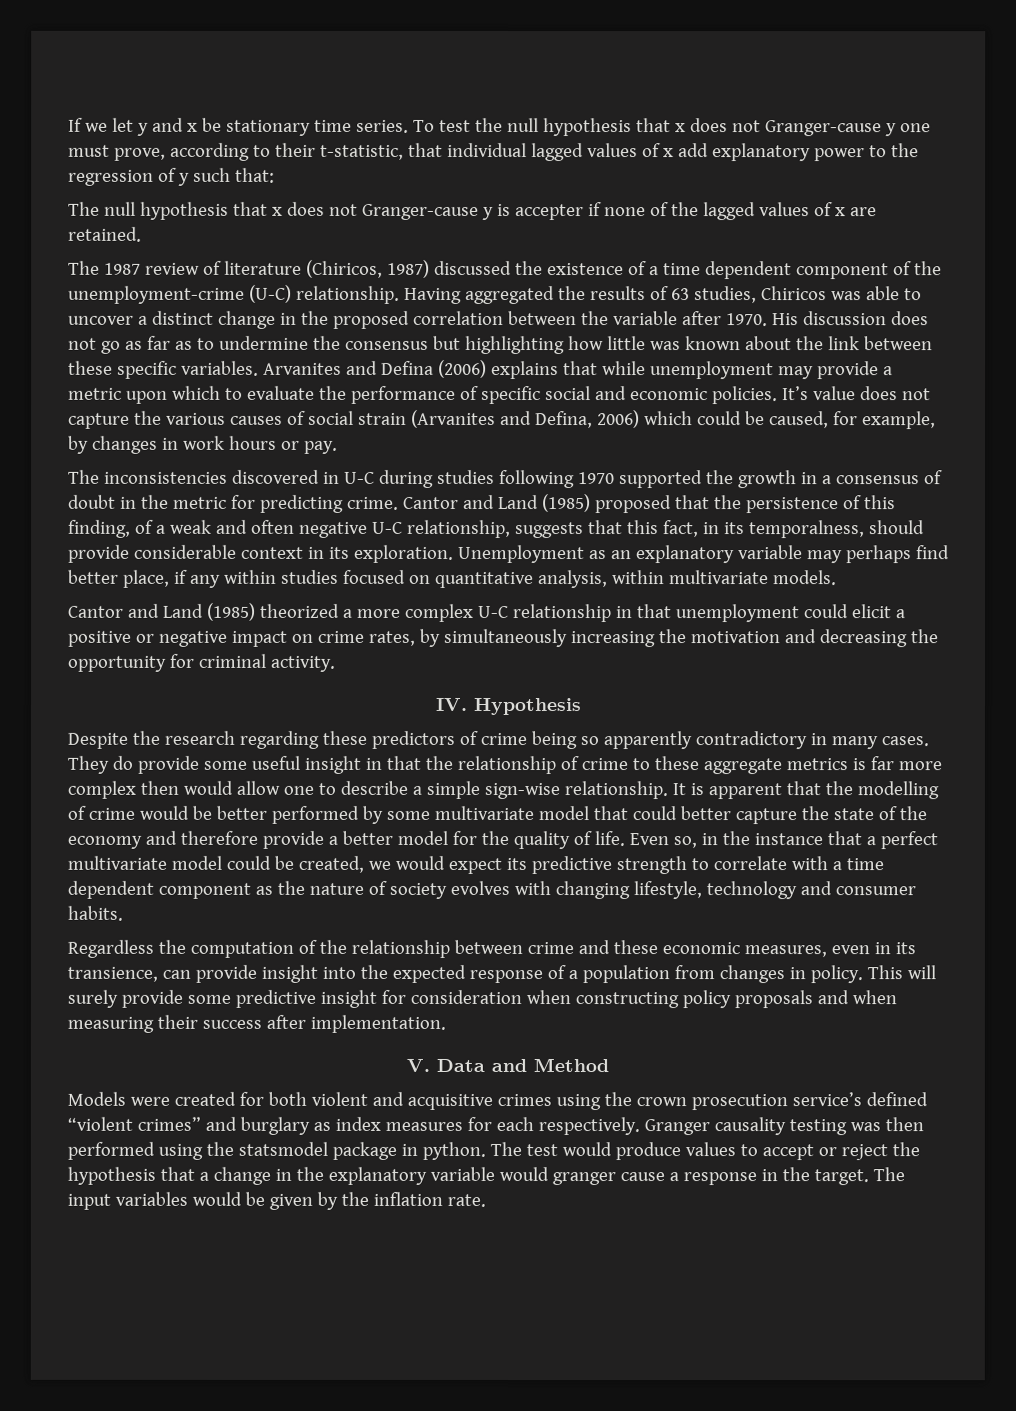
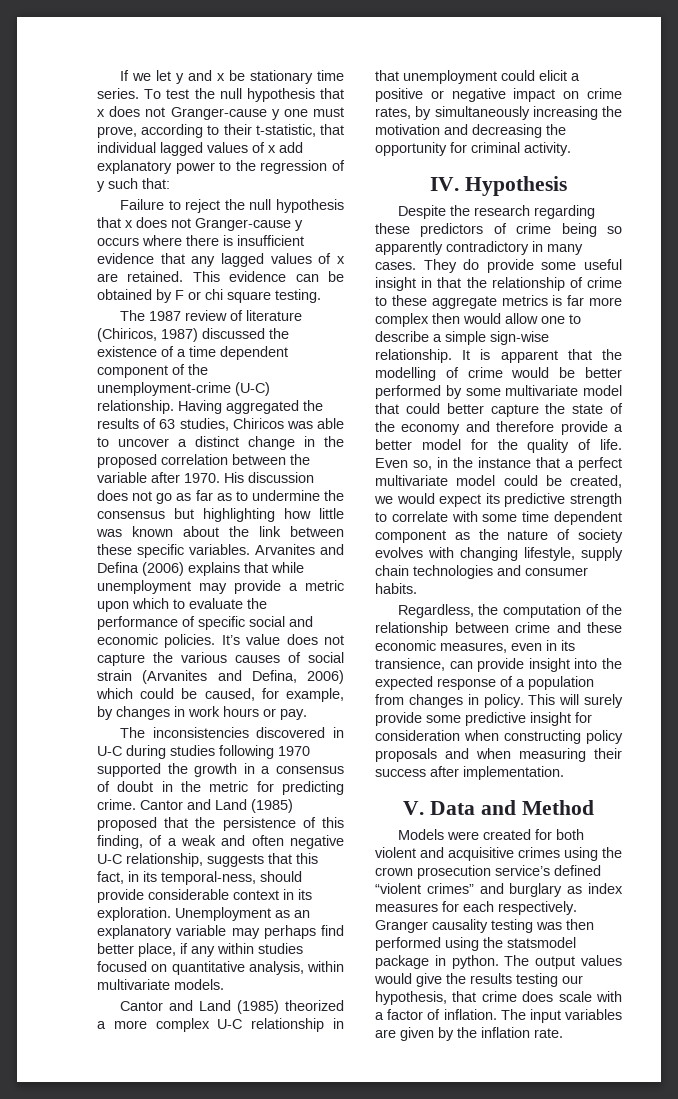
[68,201,699,221] The null hypothesis that x does not Granger-cause y is accepter if none of the -> [119,199,344,213] [97,217,303,231] [97,235,304,246] [97,253,216,267] Failure to reject the null hypothesis that x does not Granger-cause y occurs where there is insufficient evidence that any
(142, 234) none -> [192,271,344,282] [97,289,321,303] This evidence can be obtained by F or chi square testing.
[748,520,865,539] temporalness, -> [161,871,256,885] temporal-ness,
[831,861,842,871] a -> [482,514,518,522] some
[705,881,797,900] technology -> [581,547,623,561] [375,565,493,579] supply chain technologies
[67,939,154,958] Regardless -> [397,604,474,618] Regardless,
[525,1142,920,1161] [67,1166,869,1186] test would produce values to accept or reject the hypothesis that a change in the explanatory variable would granger cause a response in the target. -> [535,955,622,969] [374,973,583,987] [375,991,622,1005] [375,1009,497,1020] output values would give the results testing our hypothesis, that crime does scale with a factor of inflation.
[191,1191,265,1206] would be -> [375,1029,396,1038] are

